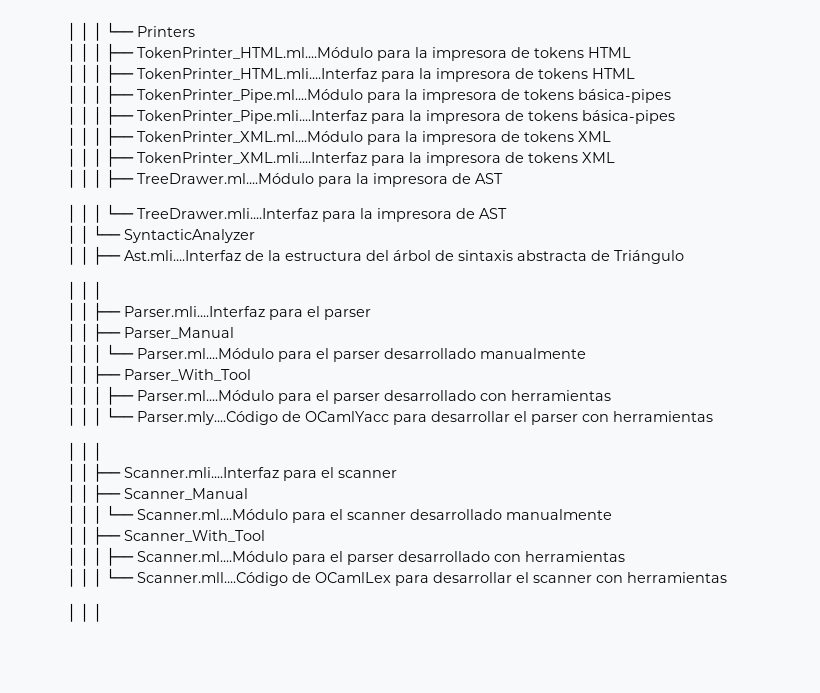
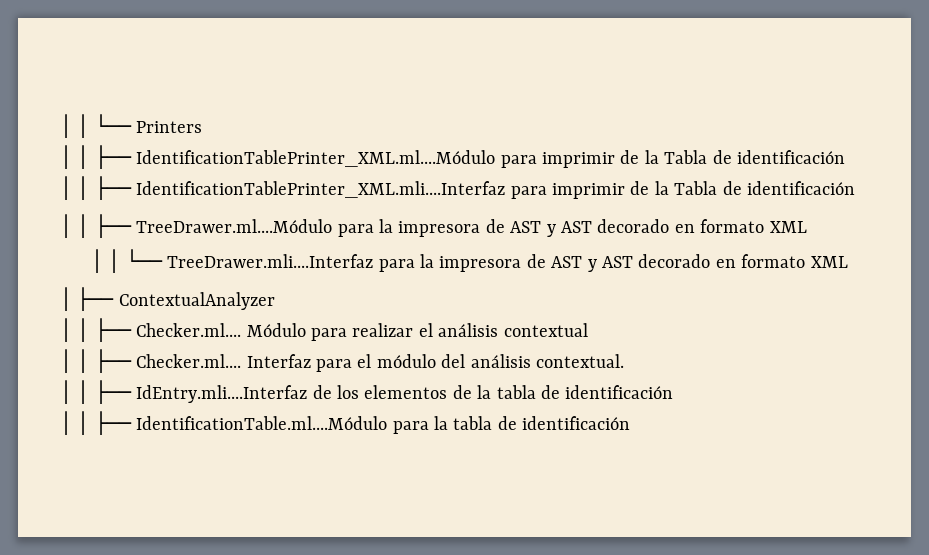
[67,22,102,41] │ │ │ -> [60,114,90,138] │ │
[93,43,631,62] [67,64,635,83] [67,85,671,104] [67,106,675,125] [67,127,611,146] [67,148,615,167] [67,169,76,188] │ ├── TokenPrinter_HTML.ml....Módulo para la impresora de tokens HTML // │ │ │ ├── TokenPrinter_HTML.mli....Interfaz para la impresora de tokens HTML // │ │ │ ├── TokenPrinter_Pipe.ml....Módulo para la impresora de tokens básica-pipes // │ │ │ ├── TokenPrinter_Pipe.mli....Interfaz para la impresora de tokens básica-pipes // │ │ │ ├── TokenPrinter_XML.ml....Módulo para la impresora de tokens XML // │ │ │ ├── TokenPrinter_XML.mli....Interfaz para la impresora de tokens XML // │ -> [94,145,845,169] [60,176,855,200] ├── IdentificationTablePrinter_XML.ml....Módulo para imprimir de la Tabla de identificación // │ │ ├── IdentificationTablePrinter_XML.mli....Interfaz para imprimir de la Tabla de identificación //
[67,204,102,223] // │ │ │ -> [546,219,807,237] [90,249,121,273] y AST decorado en formato XML // │ │
[67,225,255,244] [67,246,684,265] [67,281,102,300] [67,302,371,321] [67,323,234,342] [67,344,586,363] [67,365,251,384] [67,386,611,405] [67,407,713,426] [67,442,102,461] [67,463,397,482] [67,484,248,503] [67,505,612,524] [67,526,265,545] [67,547,625,566] [67,568,727,587] [67,603,102,622] // │ │ └── SyntacticAnalyzer // │ │ ├── Ast.mli....Interfaz de la estructura del árbol de sintaxis abstracta de Triángulo // │ │ │ // │ │ ├── Parser.mli....Interfaz para el parser // │ │ ├── Parser_Manual // │ │ │ └── Parser.ml....Módulo para el parser desarrollado manualmente // │ │ ├── Parser_With_Tool // │ │ │ ├── Parser.ml....Módulo para el parser desarrollado con herramientas // │ │ │ └── Parser.mly....Código de OCamlYacc para desarrollar el parser con herramientas // │ │ │ // │ │ ├── Scanner.mli....Interfaz para el scanner // │ │ ├── Scanner_Manual // │ │ │ └── Scanner.ml....Módulo para el scanner desarrollado manualmente // │ │ ├── Scanner_With_Tool // │ │ │ ├── Scanner.ml....Módulo para el parser desarrollado con herramientas // │ │ │ └── Scanner.mll....Código de OCamlLex para desarrollar el scanner con herramientas // │ │ │ -> [587,254,848,272] [60,287,275,311] [60,318,588,342] [60,349,624,373] [60,380,674,404] [60,411,631,435] y AST decorado en formato XML // │ ├── ContextualAnalyzer // │ │ ├── Checker.ml.... Módulo para realizar el análisis contextual // │ │ ├── Checker.ml.... Interfaz para el módulo del análisis contextual. // │ │ ├── IdEntry.mli....Interfaz de los elementos de la tabla de identificación // │ │ ├── IdentificationTable.ml....Módulo para la tabla de identificación

